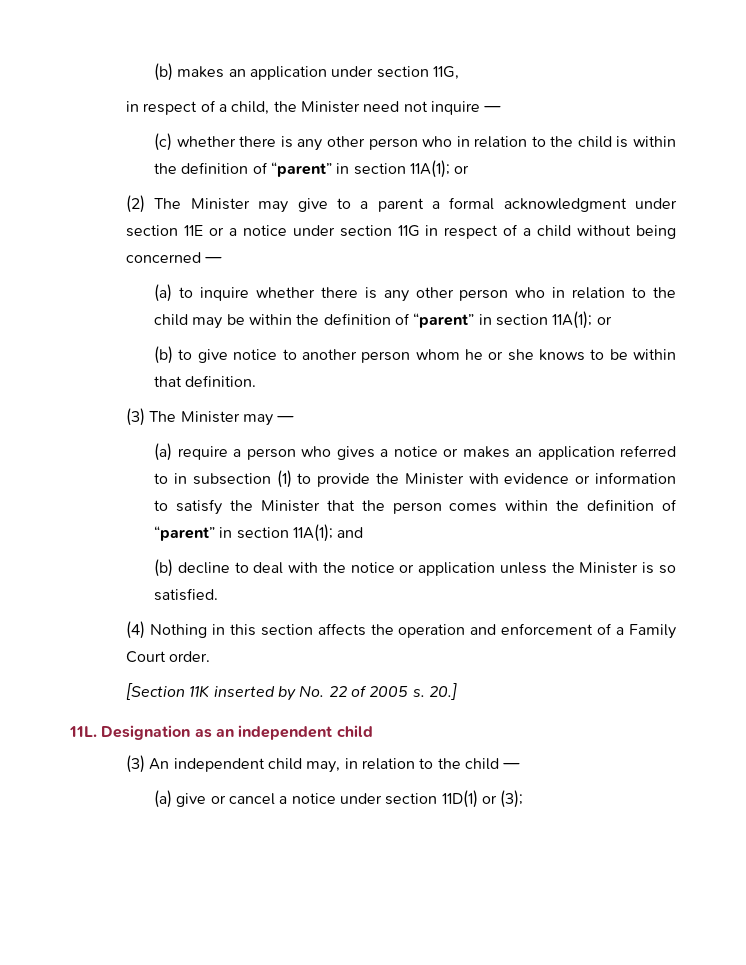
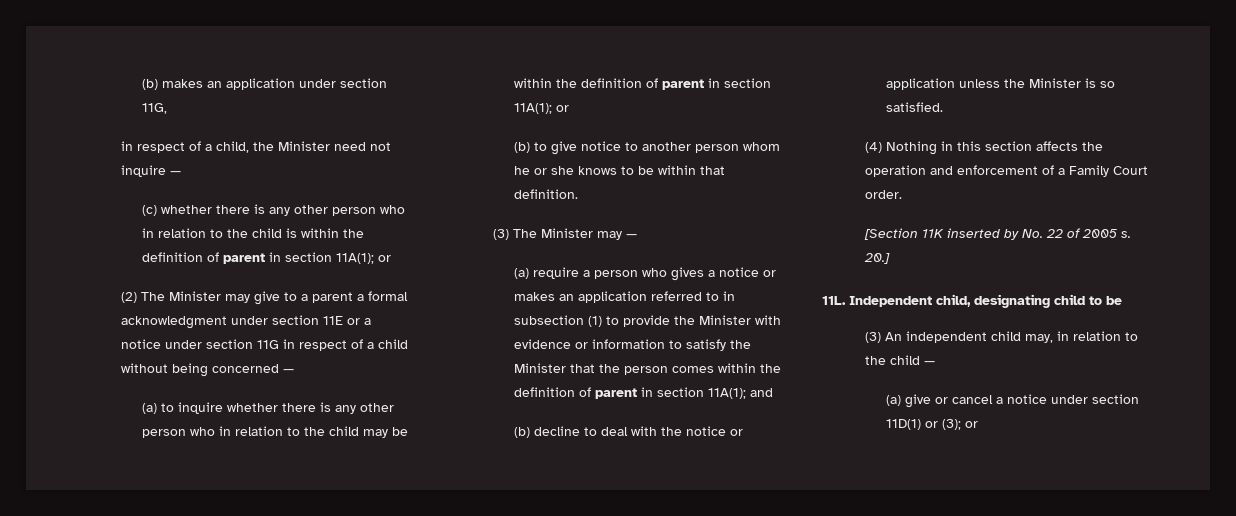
[271,162,333,177] “parent” -> [223,253,266,264] parent
[413,313,475,328] “parent” -> [662,79,705,90] parent
[154,526,216,541] “parent” -> [595,388,638,399] parent
[101,725,373,740] Designation as an independent child -> [849,294,1122,308] Independent child, designating child to be
(524, 799) none -> [965,421,979,428] or

